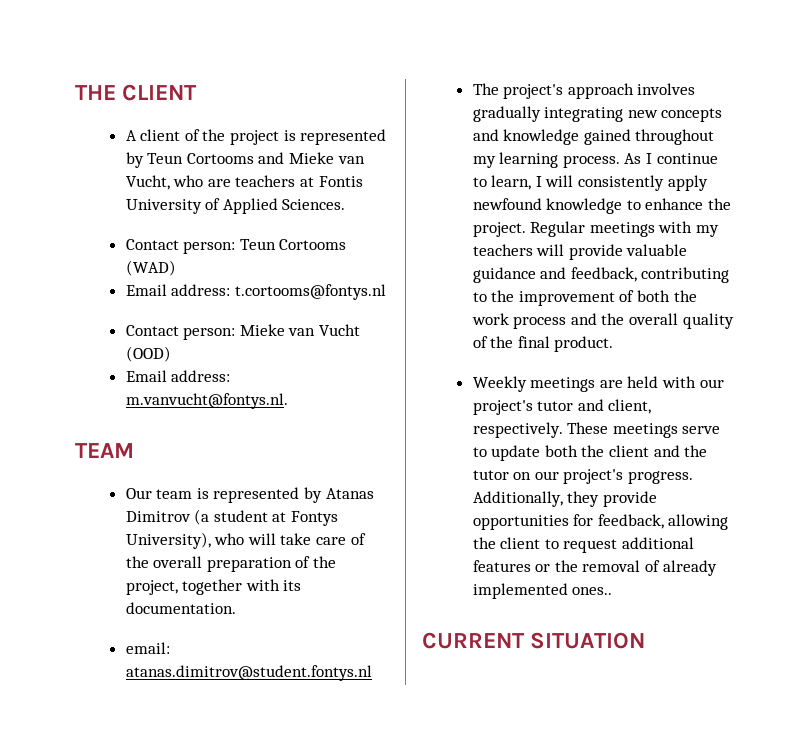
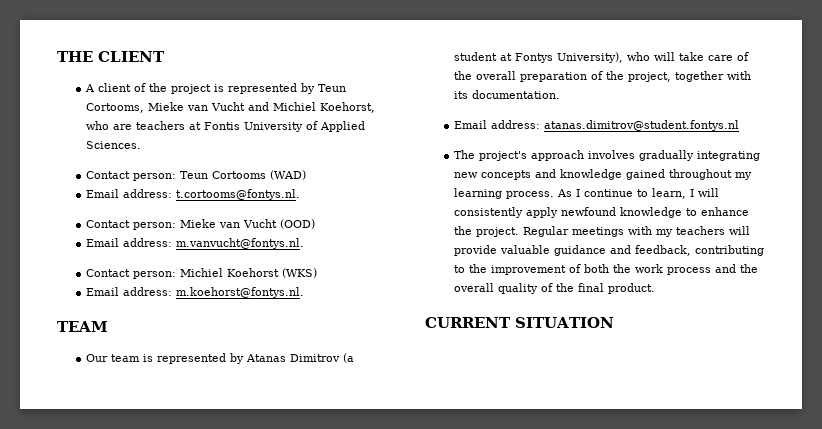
[186,152,365,164] [125,175,170,190] Cortooms and Mieke van Vucht, -> [86,102,376,113] Cortooms, Mieke van Vucht and Michiel Koehorst,
[234,284,386,300] t.cortooms@fontys.nl -> [176,189,301,200] t.cortooms@fontys.nl.
(288, 401) none -> [86,268,318,279] [86,287,305,298] // Contact person: Michiel Koehorst (WKS) // Email address: m.koehorst@fontys.nl.
[125,642,170,654] email: -> [454,120,541,129] Email address:
[472,376,724,392] [472,399,652,415] [472,422,721,438] [472,445,708,461] [472,469,693,484] [472,491,657,507] [472,514,729,530] [472,537,694,553] [472,560,717,576] [472,583,613,599] // Weekly meetings are held with our project's tutor and client, respectively. These meetings serve to update both the client and the tutor on our project's progress. Additionally, they provide opportunities for feedback, allowing the client to request additional features or the removal of already implemented ones.. -> (656, 288) none

